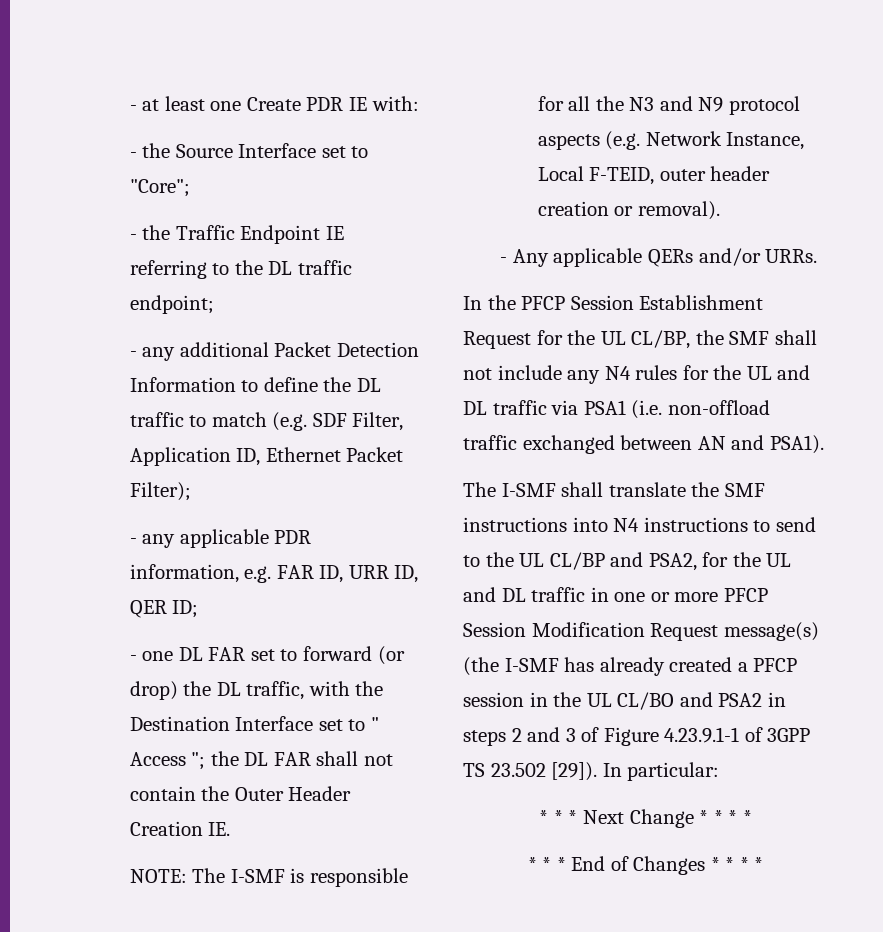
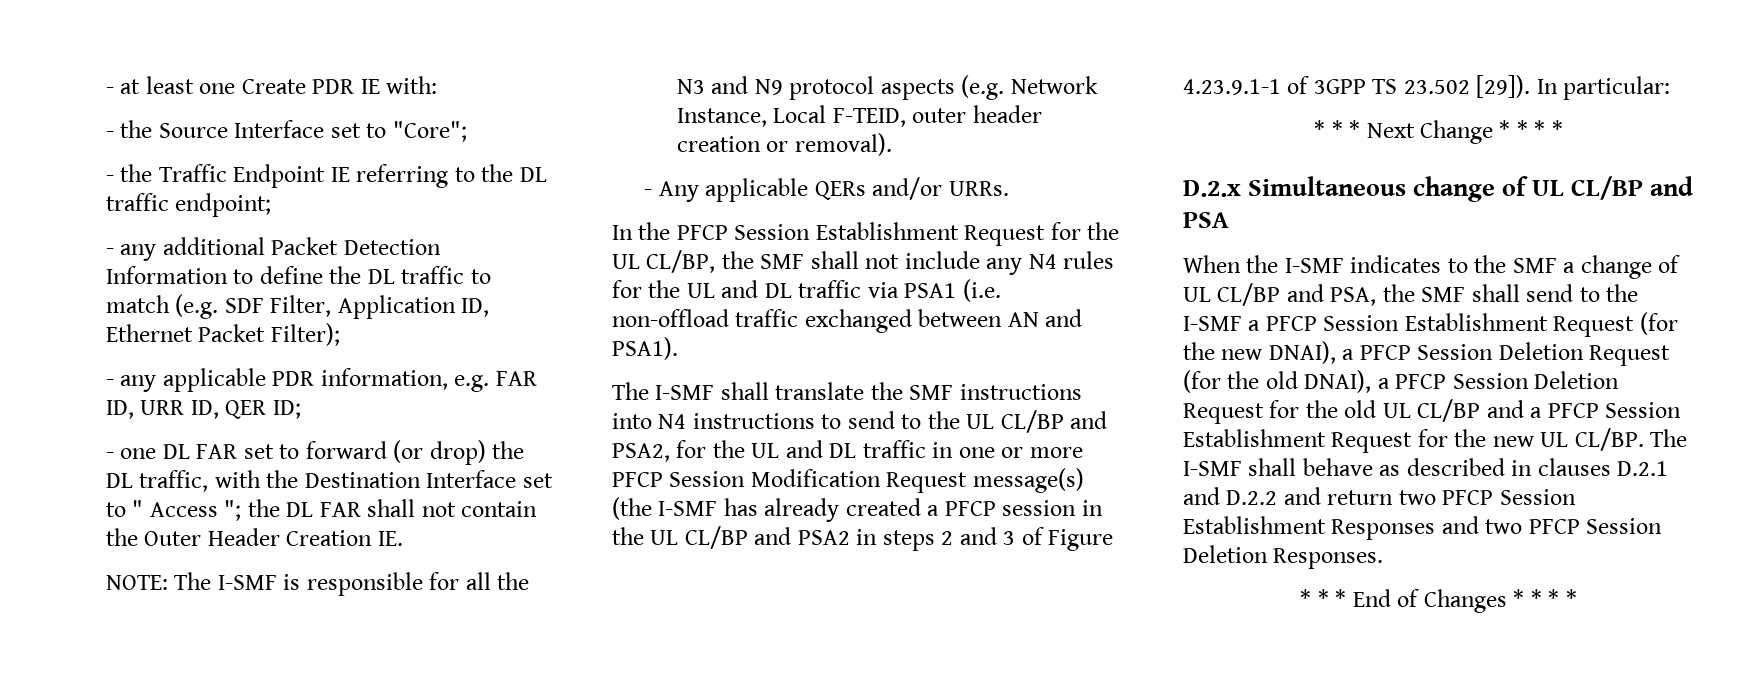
[617,692,675,710] CL/BO -> [684,526,748,549] CL/BP
(752, 817) none -> [1183,176,1694,202] [1183,212,1229,228] [1183,255,1681,279] [1183,283,1639,306] [1183,312,1678,337] [1183,341,1671,366] [1183,370,1620,393] [1183,399,1682,424] [1183,428,1688,453] [1183,458,1669,476] [1183,487,1576,505] [1183,516,1663,540] [1183,545,1384,569] // D.2.x Simultaneous change of UL CL/BP and PSA // When the I-SMF indicates to the SMF a change of UL CL/BP and PSA, the SMF shall send to the I-SMF a PFCP Session Establishment Request (for the new DNAI), a PFCP Session Deletion Request (for the old DNAI), a PFCP Session Deletion Request for the old UL CL/BP and a PFCP Session Establishment Request for the new UL CL/BP. The I-SMF shall behave as described in clauses D.2.1 and D.2.2 and return two PFCP Session Establishment Responses and two PFCP Session Deletion Responses.

